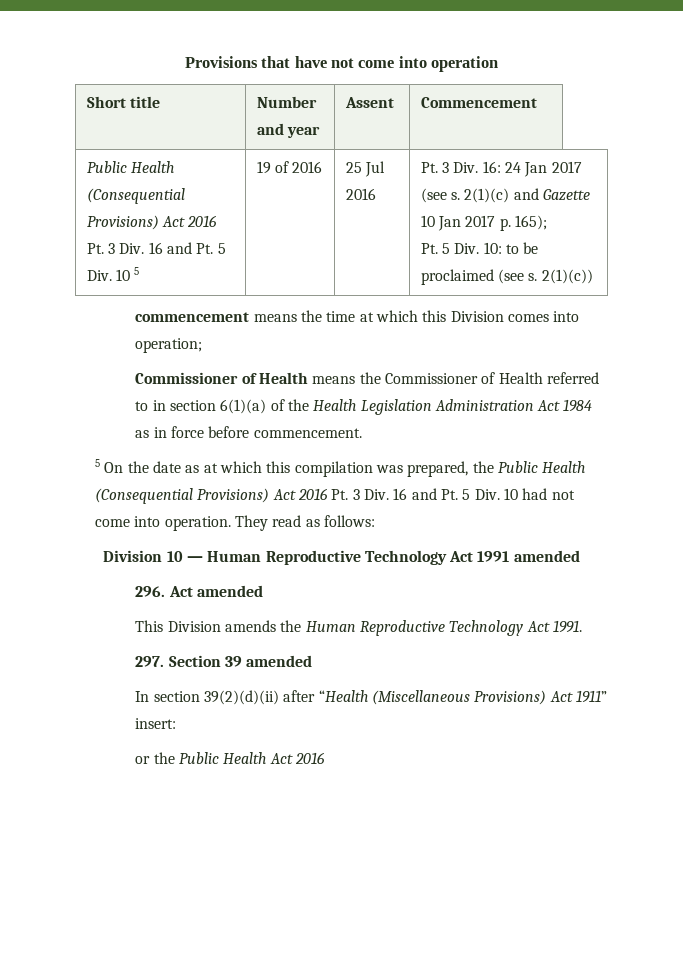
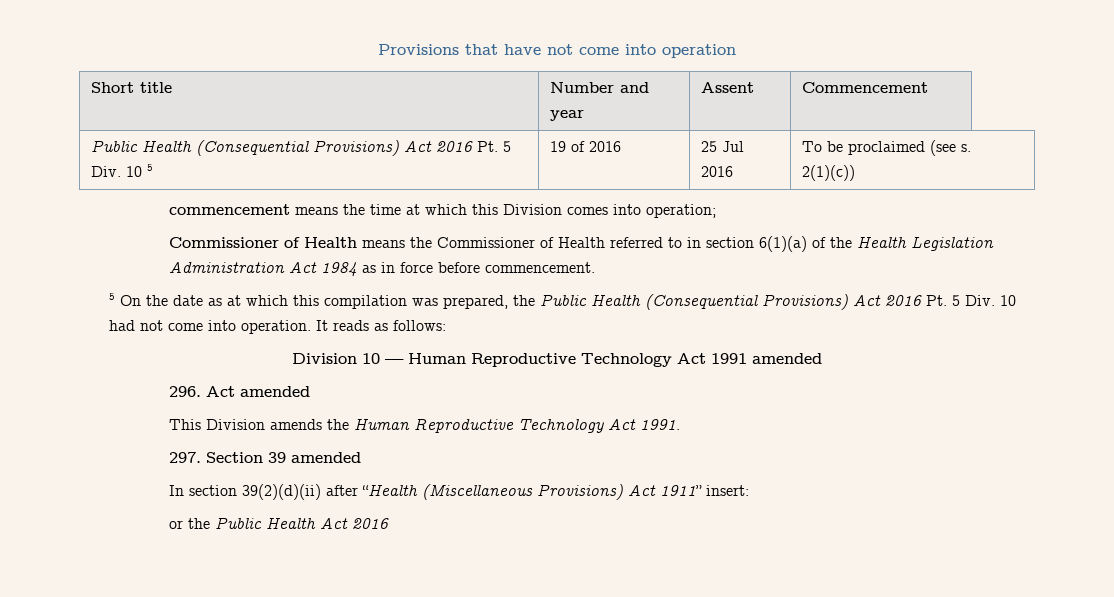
[108,242,214,254] 3 Div. 16 and Pt. -> (498, 146) none
[420,161,582,177] [420,188,591,203] [420,215,548,231] [420,242,520,254] Pt. 3 Div. 16: 24 Jan 2017 (see s. 2(1)(c) and Gazette 10 Jan 2017 p. 165); // Pt. 5 Div. 10: to -> [801,141,822,152] To
[352,488,458,500] 3 Div. 16 and Pt. -> (947, 300) none
[235,515,302,531] They read -> [315,320,369,331] It reads

